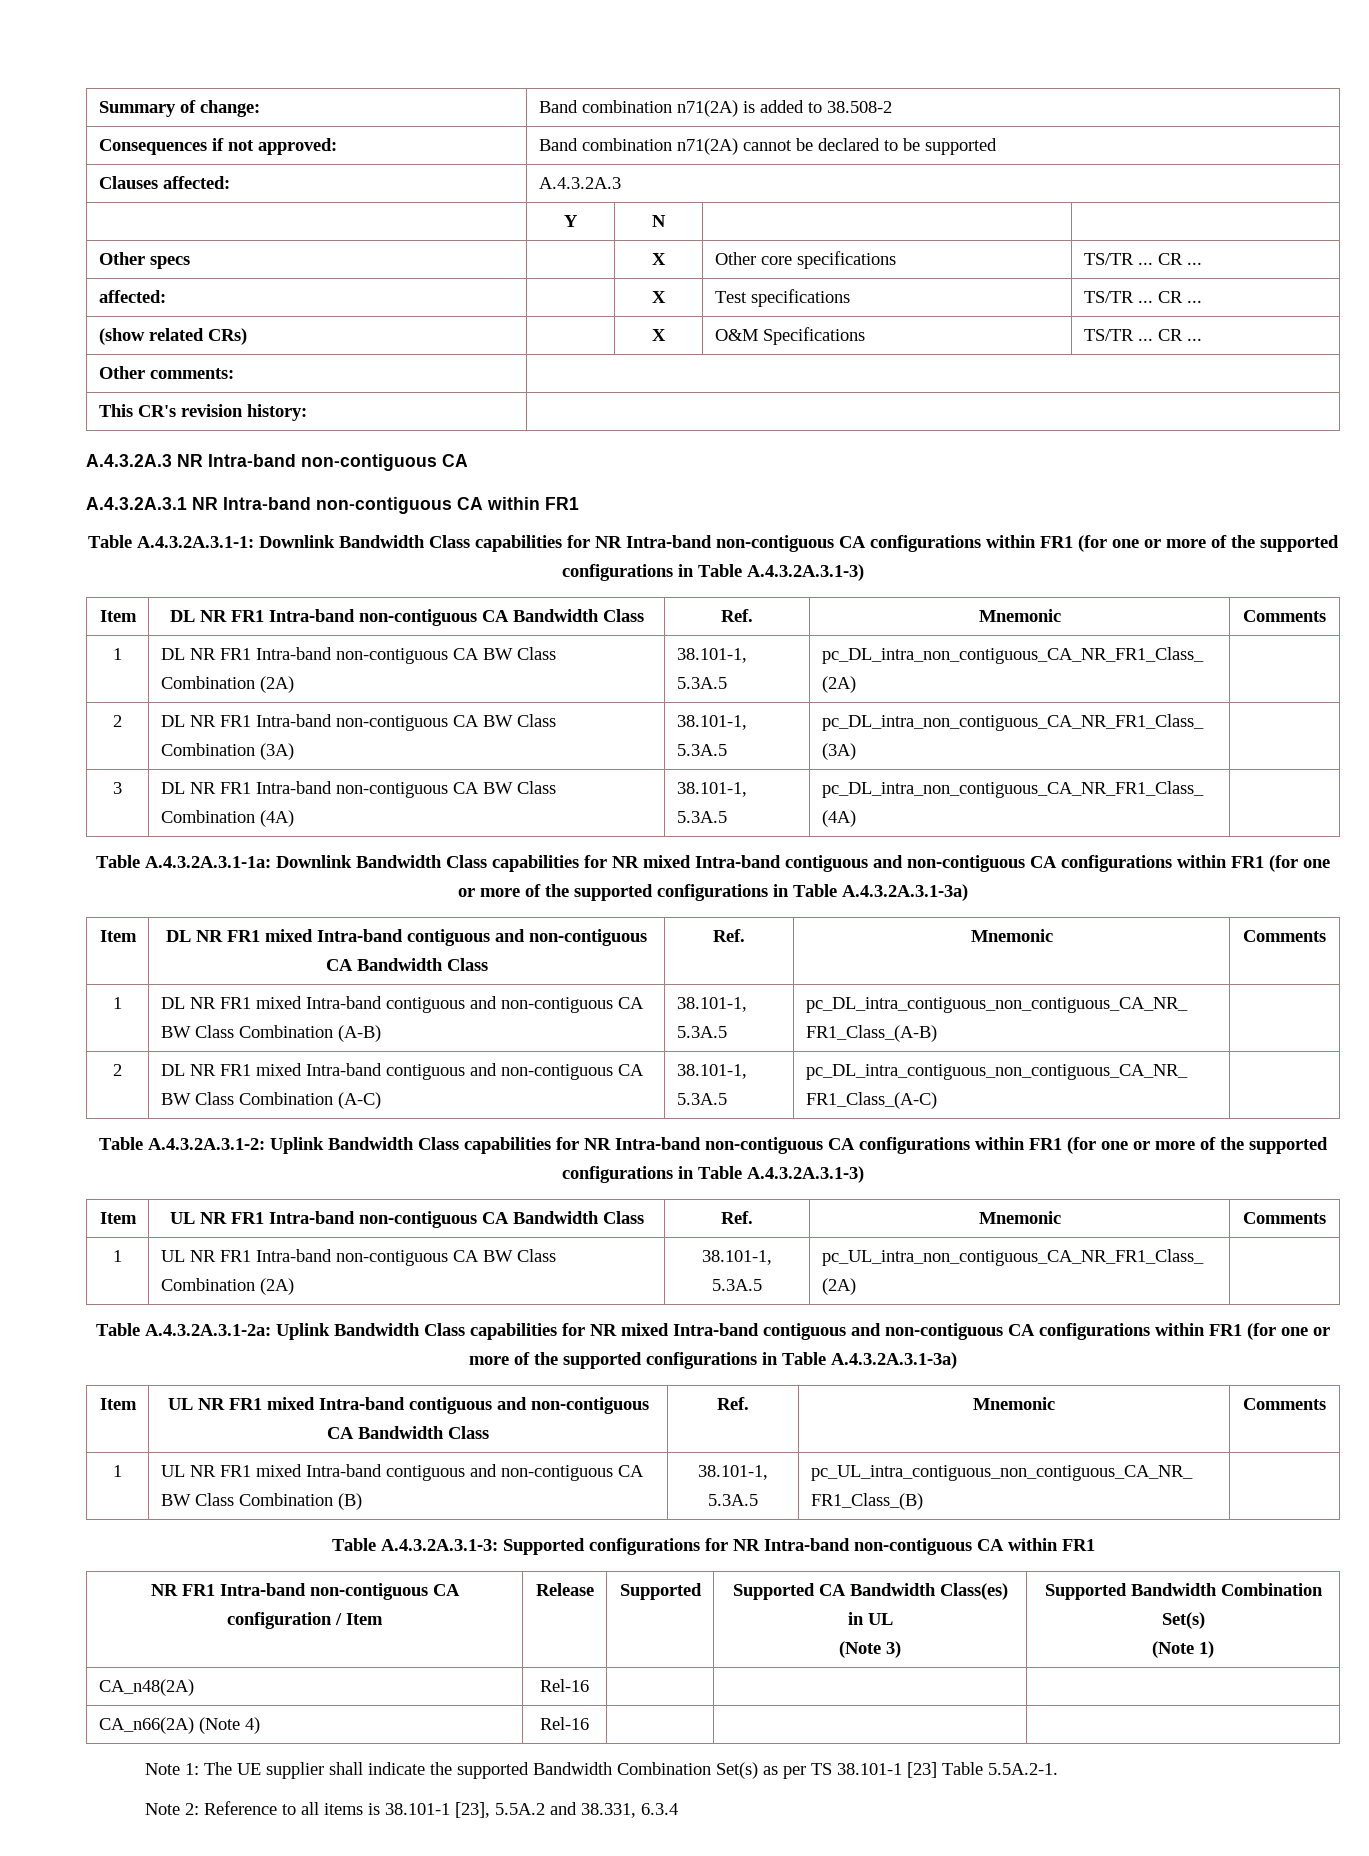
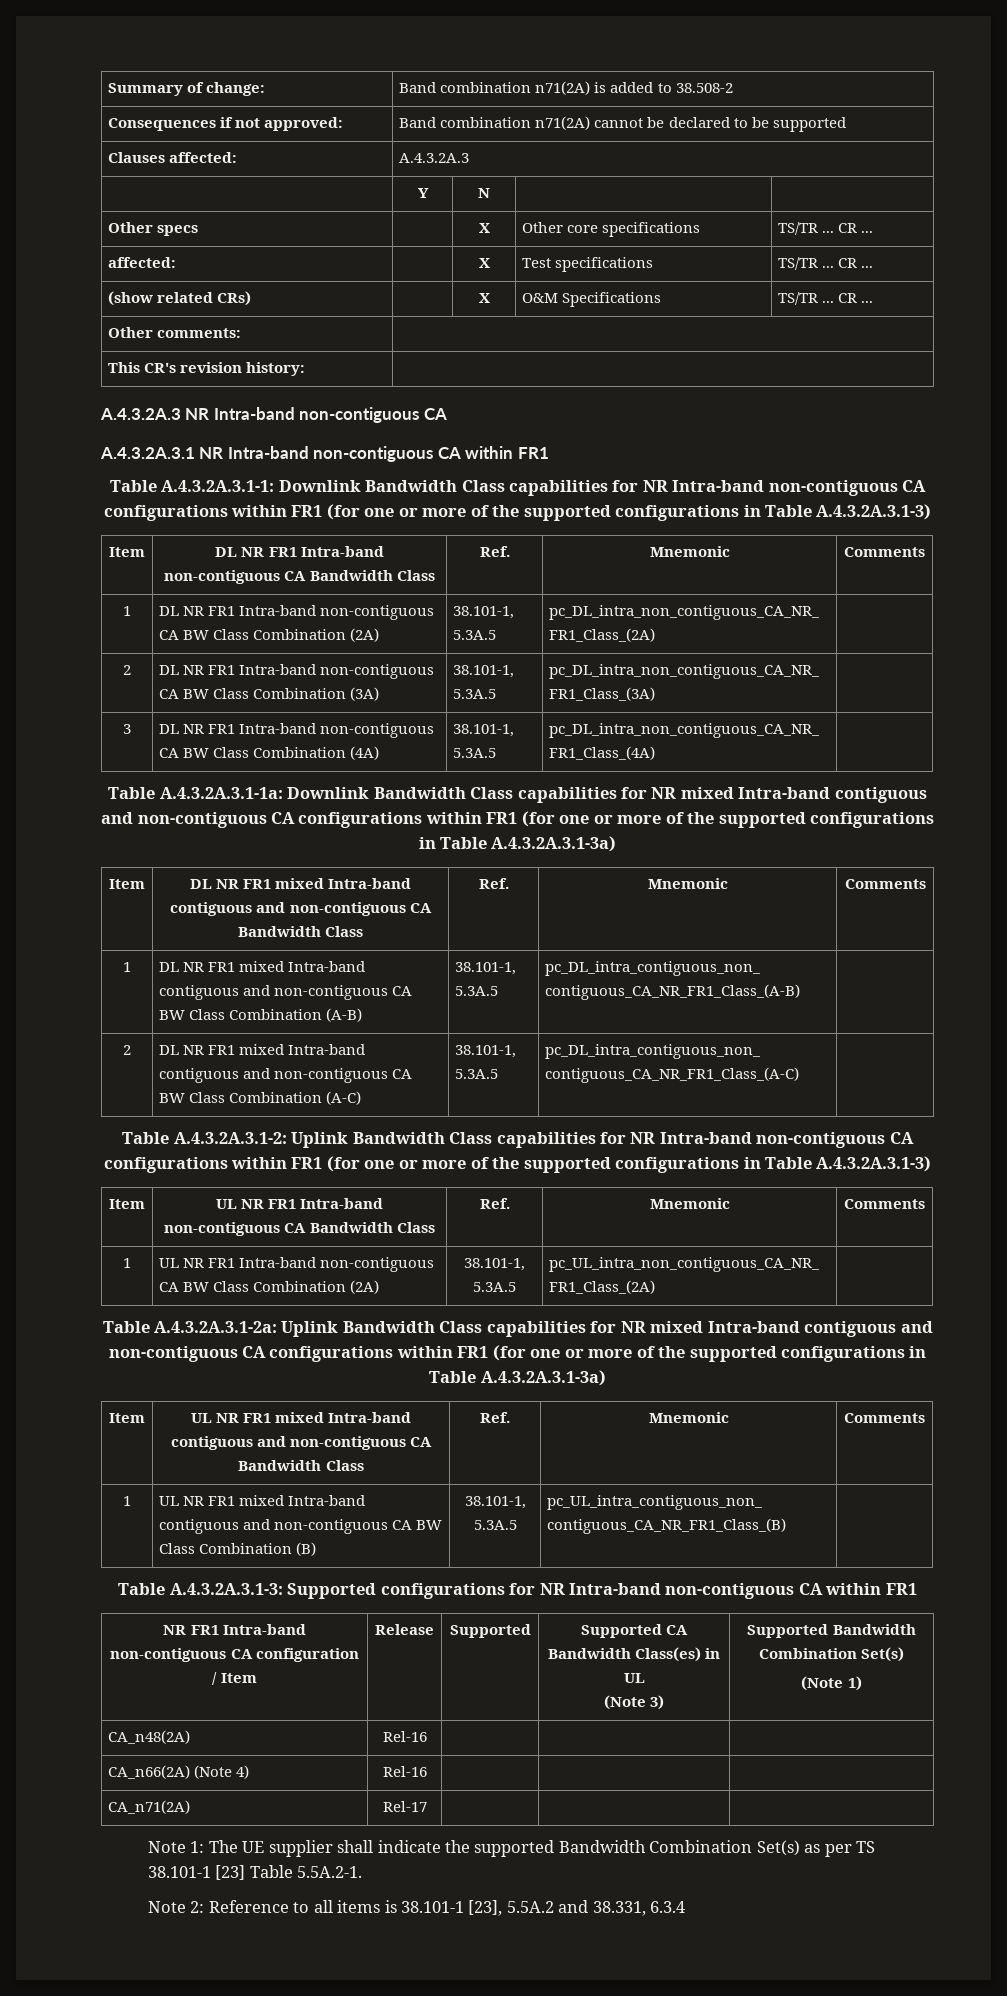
(589, 1723) none -> [108,1800,191,1814] [382,1801,427,1812] // CA_n71(2A) | Rel-17 | | |

